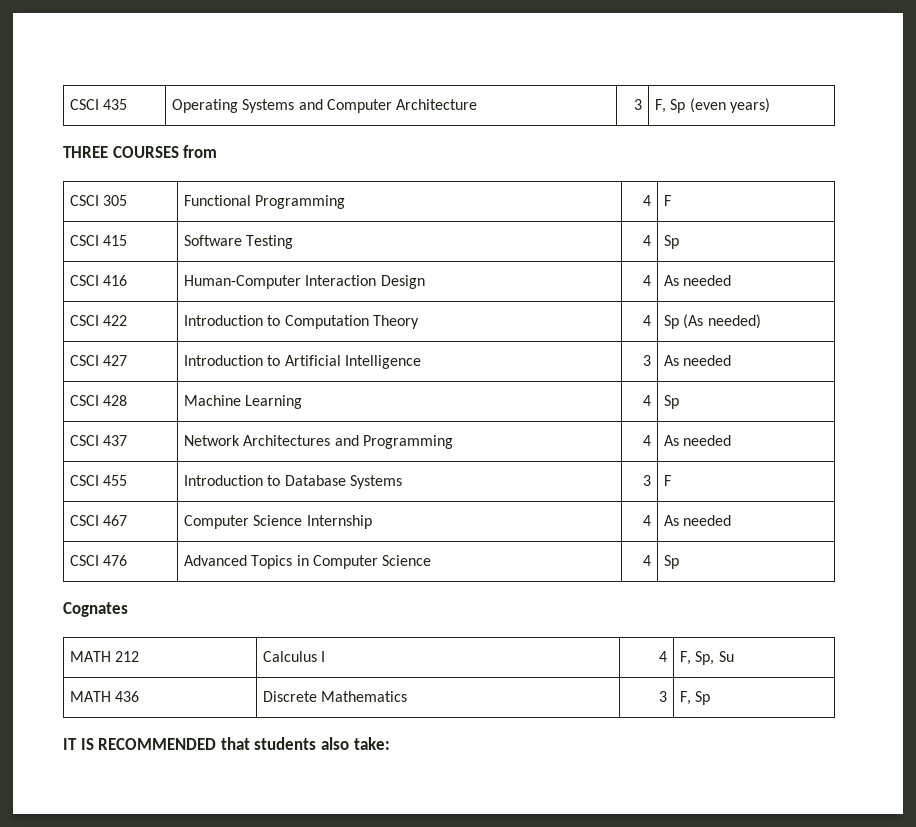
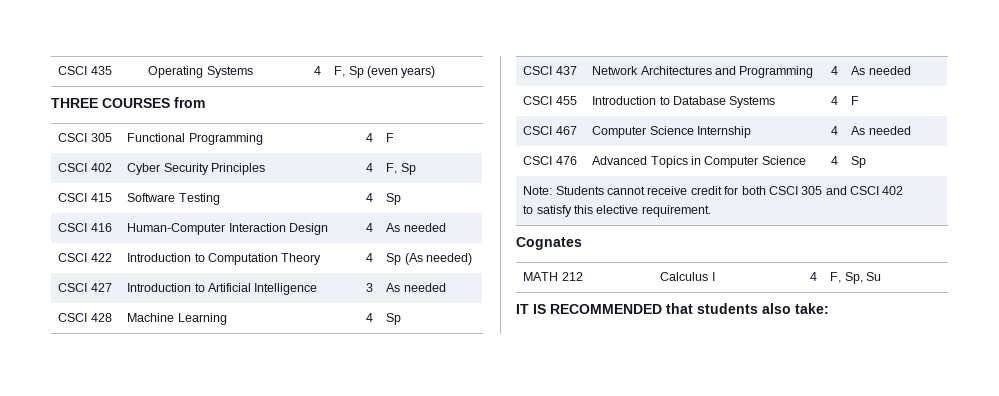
[298,99,477,113] [633,99,642,110] and Computer Architecture | 3 -> [313,66,321,75] | 4
(672, 200) none -> [58,163,112,172] [127,163,266,175] [365,163,373,172] [386,163,416,175] // CSCI 402 | Cyber Security Principles | 4 | F, Sp
[642,475,651,486] 3 -> [830,96,838,105] 4
(680, 562) none -> [523,186,904,195] [523,205,711,217] // Note: Students cannot receive credit for both CSCI 305 and CSCI 402 // to satisfy this elective requirement.
[70,691,140,702] [263,691,408,702] [658,691,667,702] [680,691,711,705] // MATH 436 | Discrete Mathematics | 3 | F, Sp -> (882, 276) none

